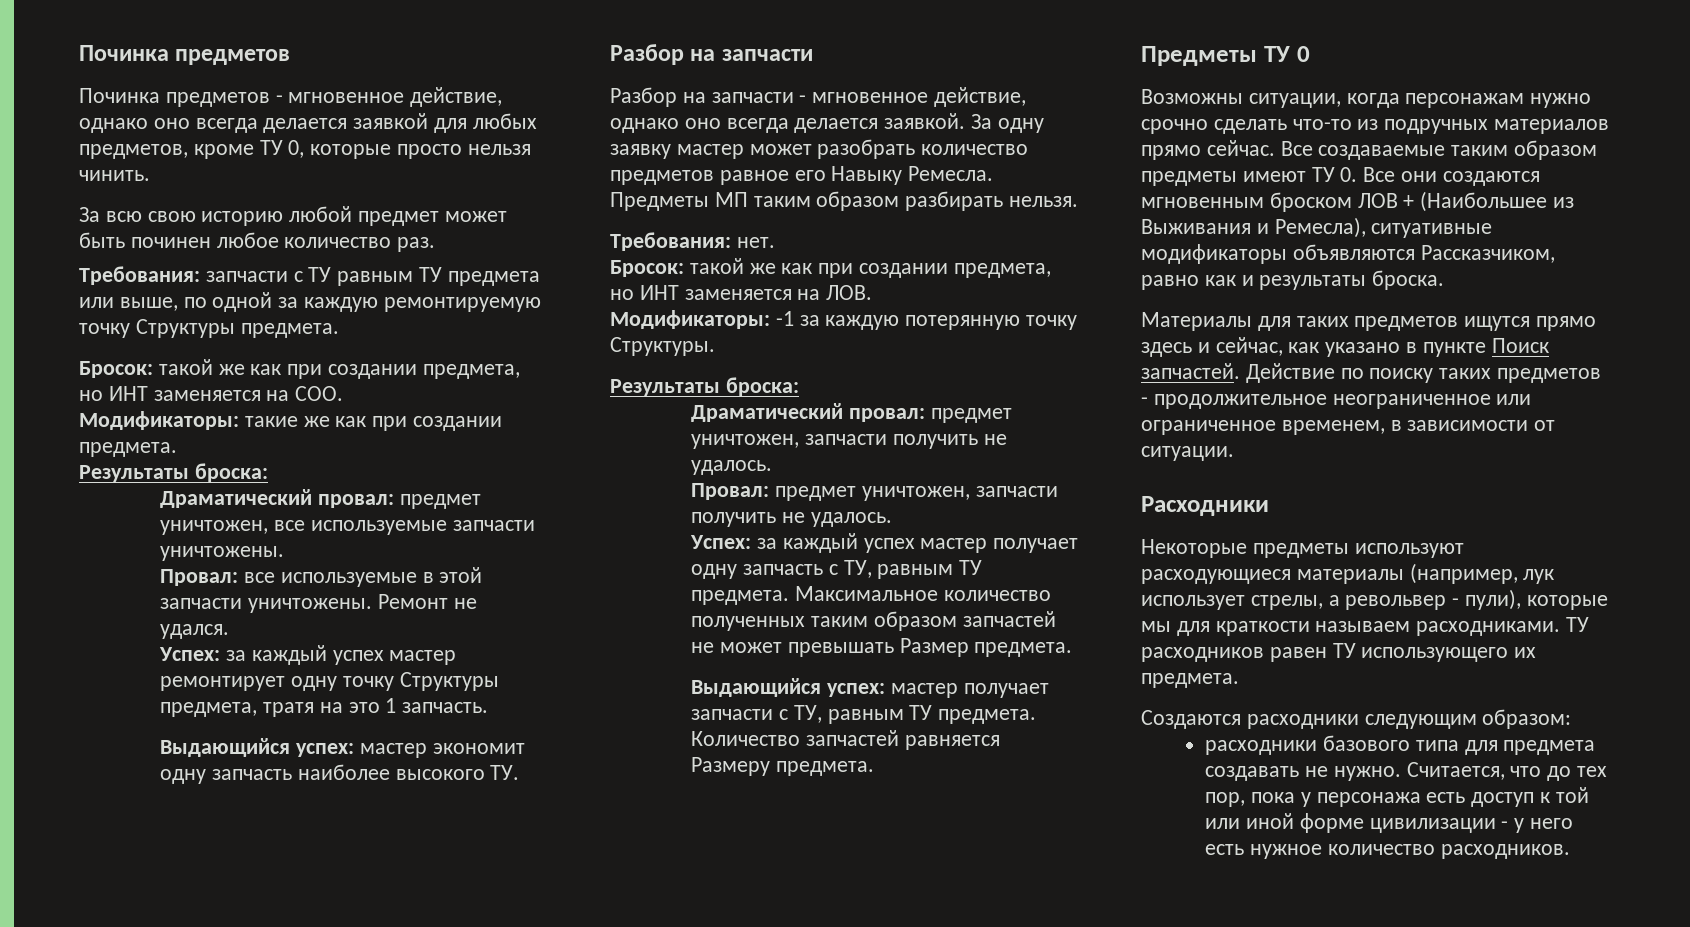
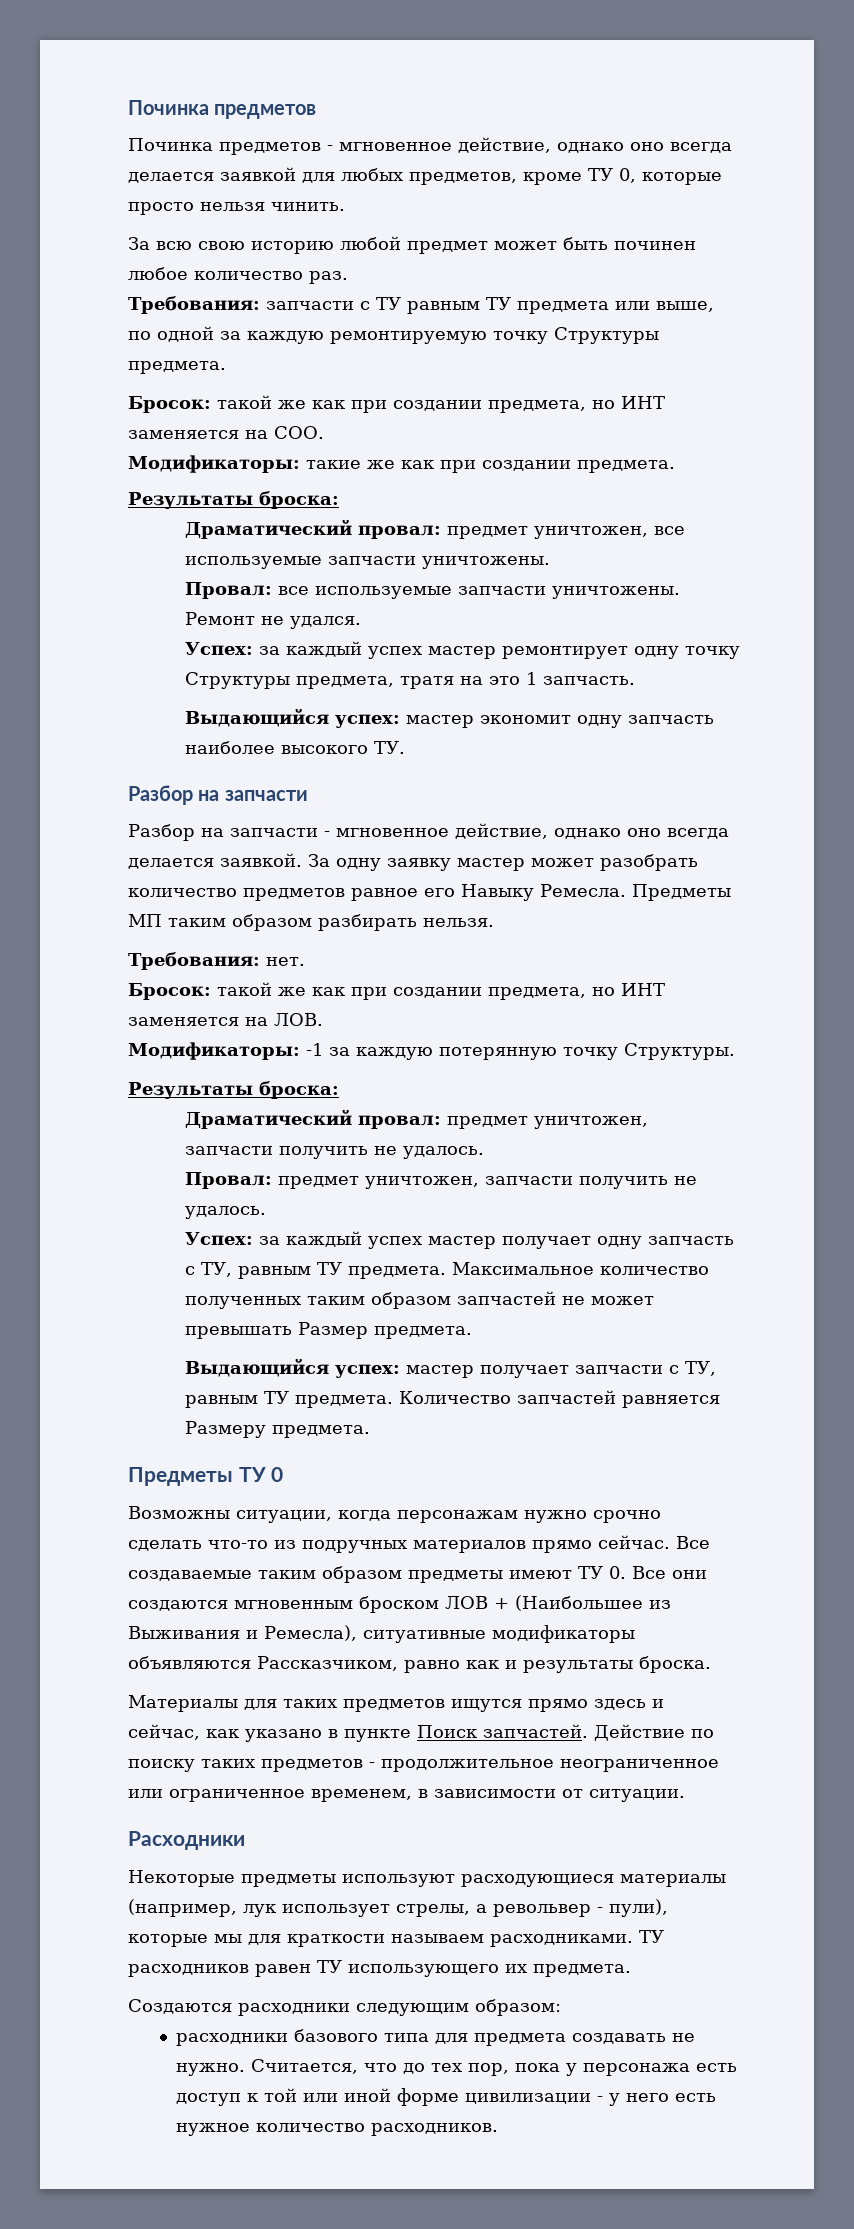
[422,567,483,583] в этой -> (452, 592) none

